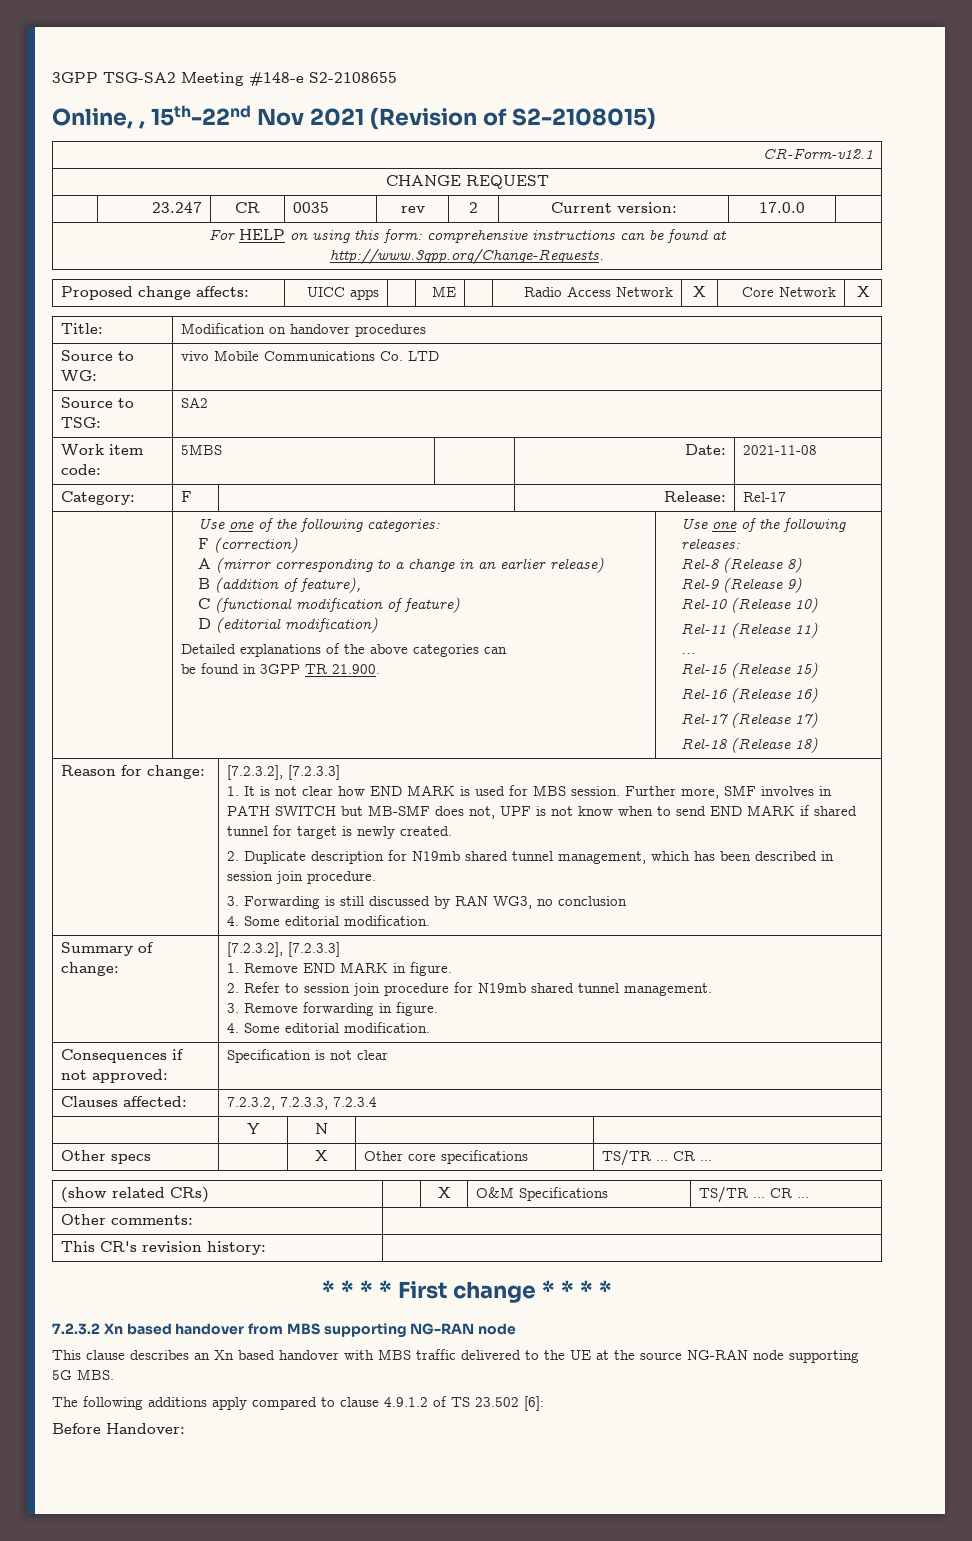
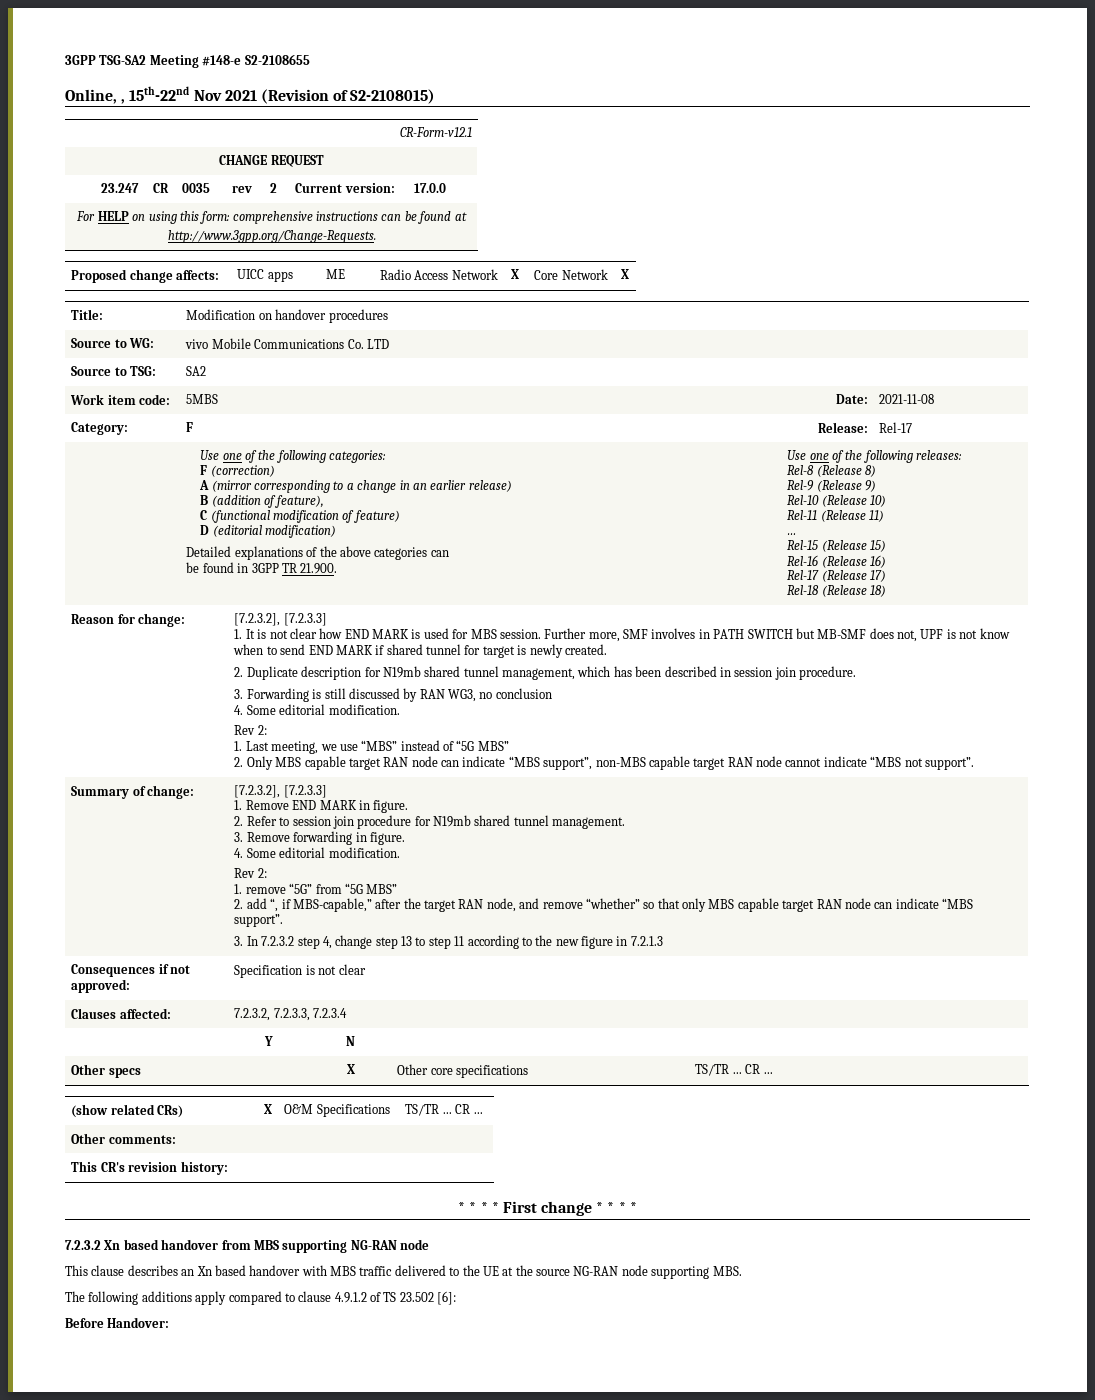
(431, 920) none -> [234,725,267,735] [234,740,509,754] [234,756,974,770] // Rev 2: // 1. Last meeting, we use “MBS” instead of “5G MBS” // 2. Only MBS capable target RAN node can indicate “MBS support”, non-MBS capable target RAN node cannot indicate “MBS not support”.
(431, 1027) none -> [234,868,267,878] [234,883,398,894] [234,898,974,912] [234,914,284,927] [234,935,663,949] // Rev 2: // 1. remove “5G” from “5G MBS” // 2. add “, if MBS-capable,” after the target RAN node, and remove “whether” so that only MBS capable target RAN node can indicate “MBS support”. // 3. In 7.2.3.2 step 4, change step 13 to step 11 according to the new figure in 7.2.1.3
[52,1370,72,1380] 5G -> (710, 1272) none

